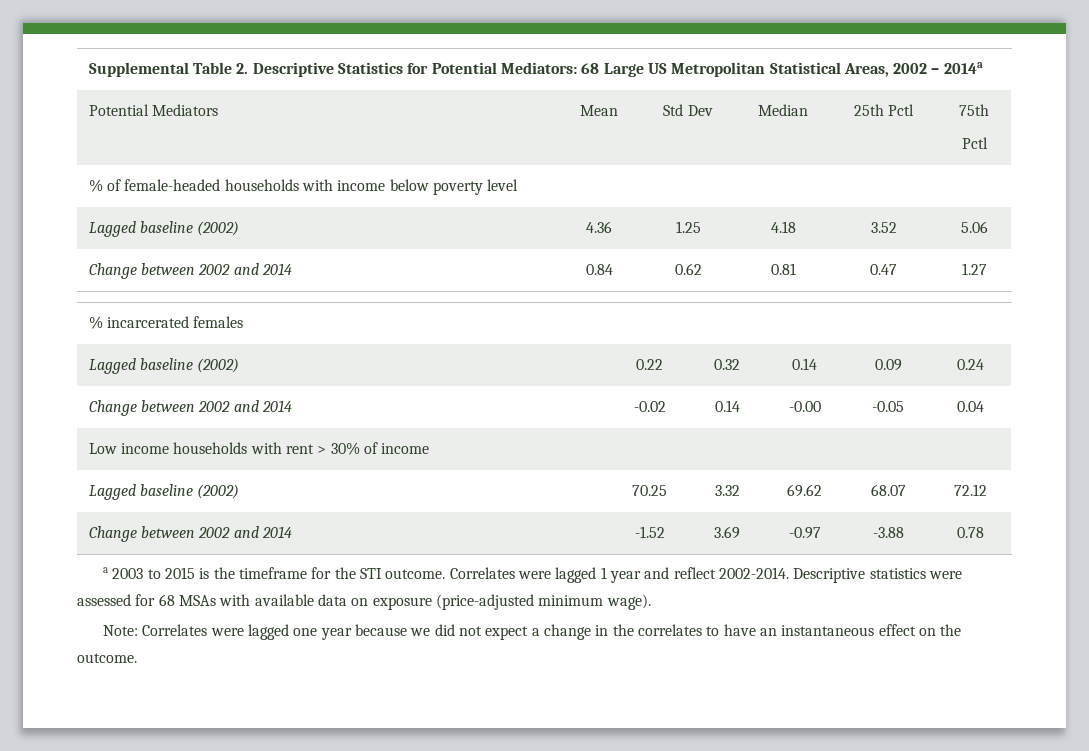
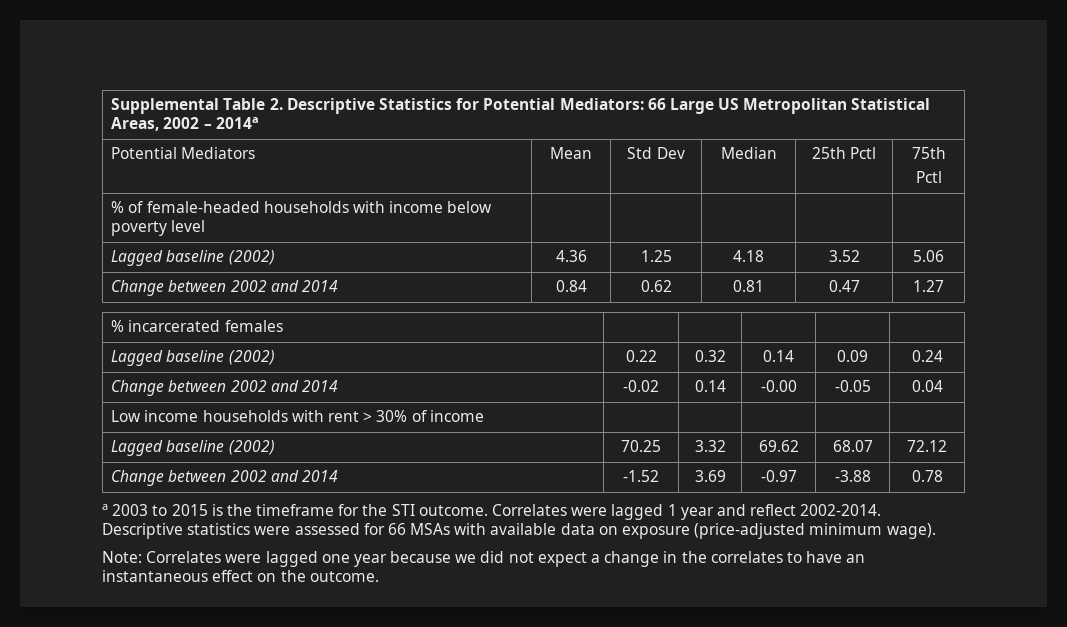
[581,63,600,74] 68 -> [647,98,666,110] 66
[158,594,175,606] 68 -> [387,523,406,535] 66

